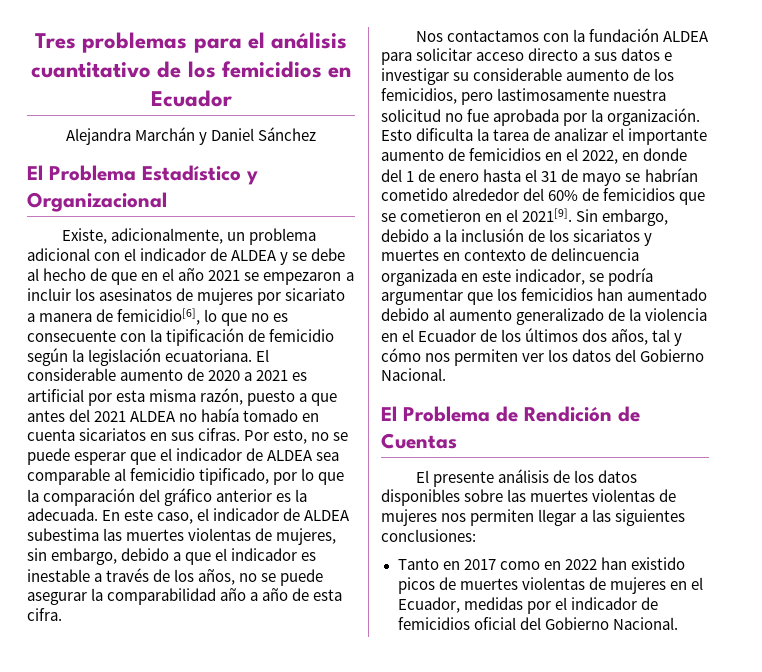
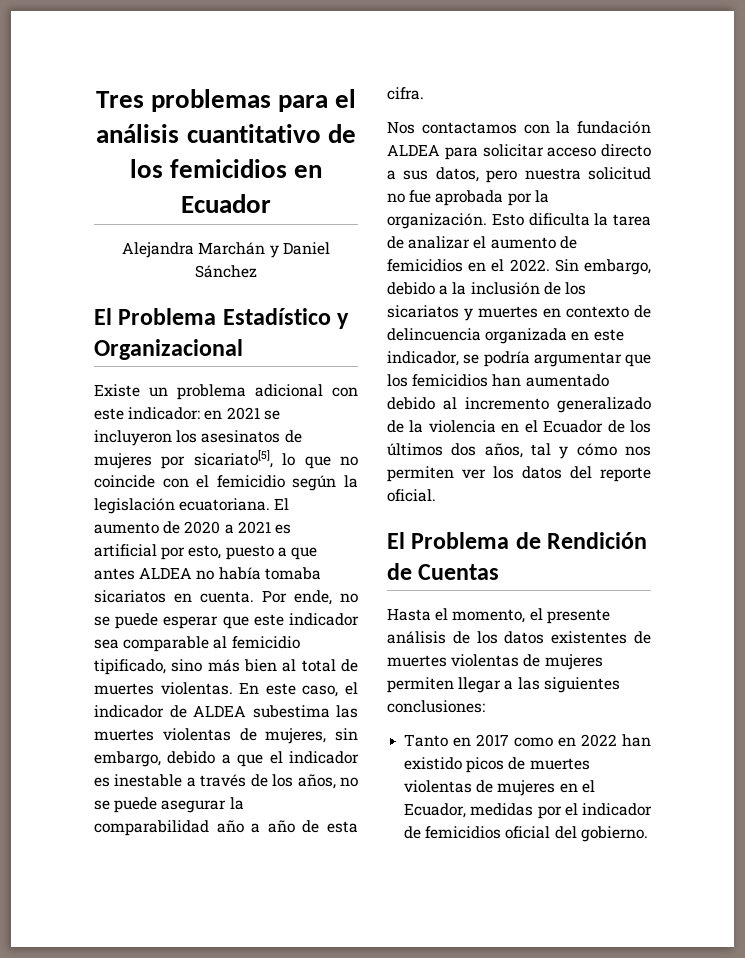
[61,228,223,244] Existe, adicionalmente, -> [94,384,140,397] Existe
[124,248,346,265] [27,268,354,285] [27,288,71,301] el indicador de ALDEA y se debe al hecho de que en el año 2021 se empezaron a incluir -> [94,407,280,420] [94,430,172,446] este indicador: en 2021 se incluyeron
[285,288,346,301] [27,308,289,326] [27,328,266,346] sicariato a manera de femicidio[6], lo que no es consecuente con la tipificación de -> [193,450,358,469] [94,475,210,488] sicariato[5], lo que no coincide con el
[27,368,116,381] considerable -> (290, 504) none
[116,388,244,405] esta misma razón, -> [188,545,222,559] esto,
[69,409,127,422] del 2021 -> (135, 574) none
[243,409,320,422] [27,428,308,444] tomado en cuenta sicariatos en sus cifras. Por esto, -> [264,567,321,580] [94,590,332,605] tomaba sicariatos en cuenta. Por ende,
[160,448,314,461] el indicador de ALDEA -> [253,613,359,626] este indicador
[273,468,345,485] [27,488,308,506] [27,508,98,521] por lo que la comparación del gráfico anterior es la adecuada. -> [171,659,358,672] [94,682,233,695] sino más bien al total de muertes violentas.
[621,48,673,61] [381,68,675,85] [381,88,610,105] datos e investigar su considerable aumento de los femicidios, pero lastimosamente -> [435,167,518,183] datos, pero
[628,128,708,145] importante -> (487, 242) none
[582,148,688,164] [381,168,698,186] [381,188,706,205] [381,208,573,222] 2022, en donde del 1 de enero hasta el 31 de mayo se habrían cometido alrededor del 60% de femicidios que se cometieron en el 2021[9]. -> [509,259,550,272] 2022.
[449,309,513,321] aumento -> [465,397,549,410] incremento
[640,349,705,362] [381,368,446,381] Gobierno Nacional. -> [600,467,651,482] [387,489,436,502] reporte oficial.
[415,470,429,483] El -> [387,608,543,623] Hasta el momento, el
[381,489,677,506] [381,509,467,526] disponibles sobre las muertes violentas de mujeres nos -> [551,631,651,644] [387,654,603,670] existentes de muertes violentas de mujeres
[544,617,678,630] Gobierno Nacional. -> [580,826,648,842] gobierno.

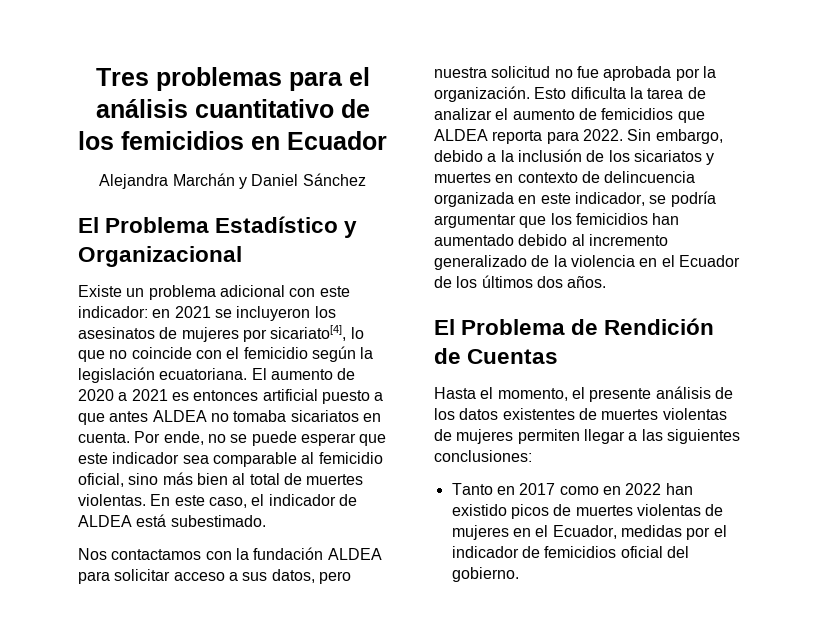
[193,450,273,468] sicariato[5], -> [270,325,347,341] sicariato[4],
[94,544,222,560] artificial por esto, -> [193,389,318,401] entonces artificial
[218,567,261,580] había -> (229, 417) none
[94,659,166,675] tipificado, -> [78,473,124,487] oficial,
[252,705,358,718] [94,728,358,744] [94,751,359,767] [94,774,358,789] [94,797,244,813] [94,820,358,836] [387,87,424,100] subestima las muertes violentas de mujeres, sin embargo, debido a que el indicador es inestable a través de los años, no se puede asegurar la comparabilidad año a año de esta cifra. -> [136,514,266,527] está subestimado.
[601,144,651,157] directo -> (225, 576) none
[468,259,505,272] en el -> [677,111,705,123] [434,129,579,144] que ALDEA reporta para
[484,443,651,459] [387,466,651,482] [387,489,436,502] años, tal y cómo nos permiten ver los datos del reporte oficial. -> [567,276,607,288] años.

